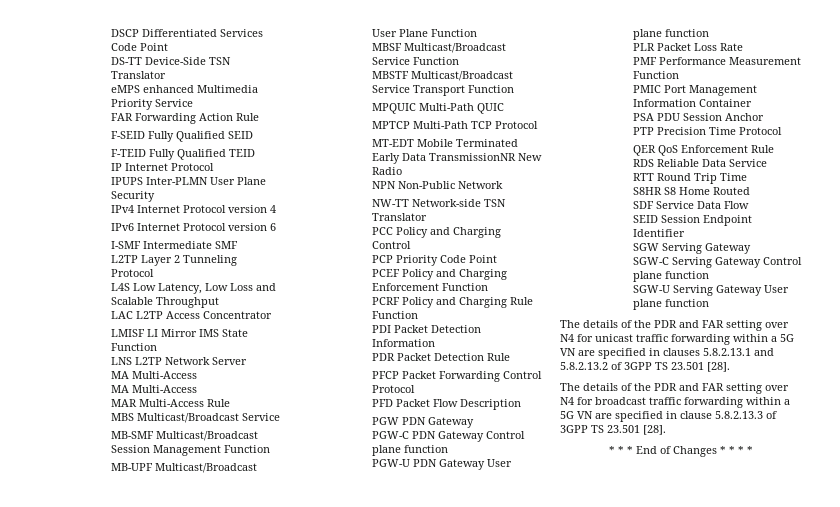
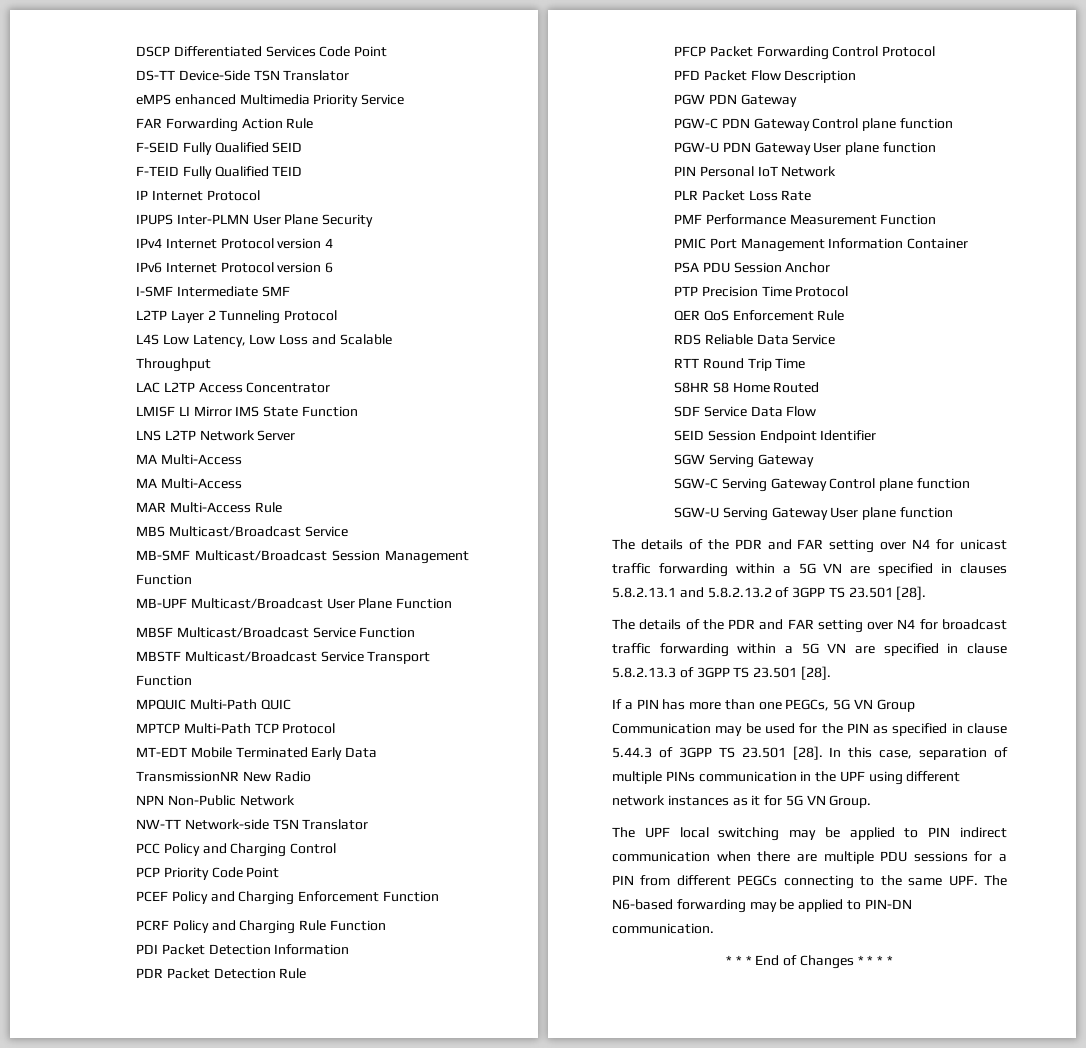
(709, 33) none -> [674,166,837,177] // PIN Personal IoT Network
(666, 430) none -> [612,699,915,712] [612,723,1008,736] [612,746,1008,760] [612,771,961,785] [612,795,872,808] [612,827,1007,841] [612,851,1007,864] [612,875,1007,889] [612,899,912,913] [612,923,714,934] // If a PIN has more than one PEGCs, 5G VN Group Communication may be used for the PIN as specified in clause 5.44.3 of 3GPP TS 23.501 [28]. In this case, separation of multiple PINs communication in the UPF using different network instances as it for 5G VN Group. // The UPF local switching may be applied to PIN indirect communication when there are multiple PDU sessions for a PIN from different PEGCs connecting to the same UPF. The N6-based forwarding may be applied to PIN-DN communication.

